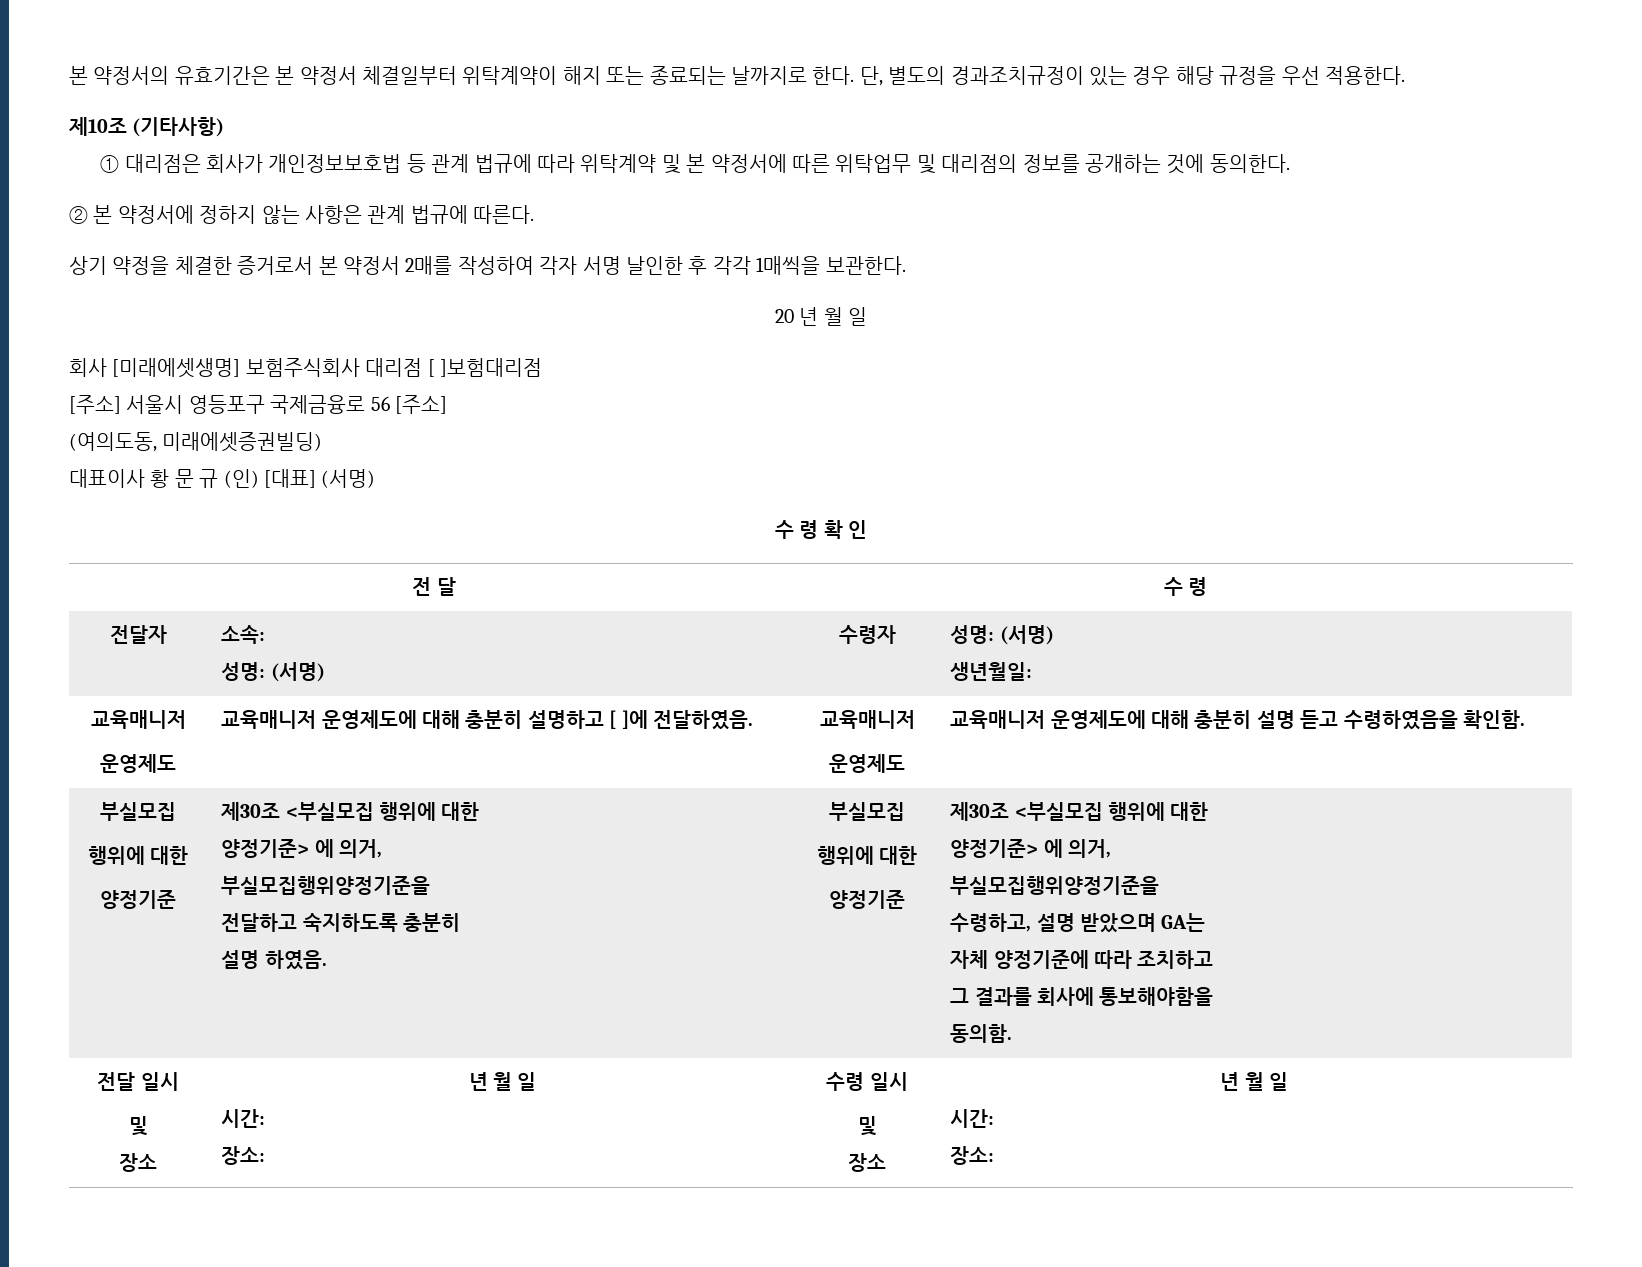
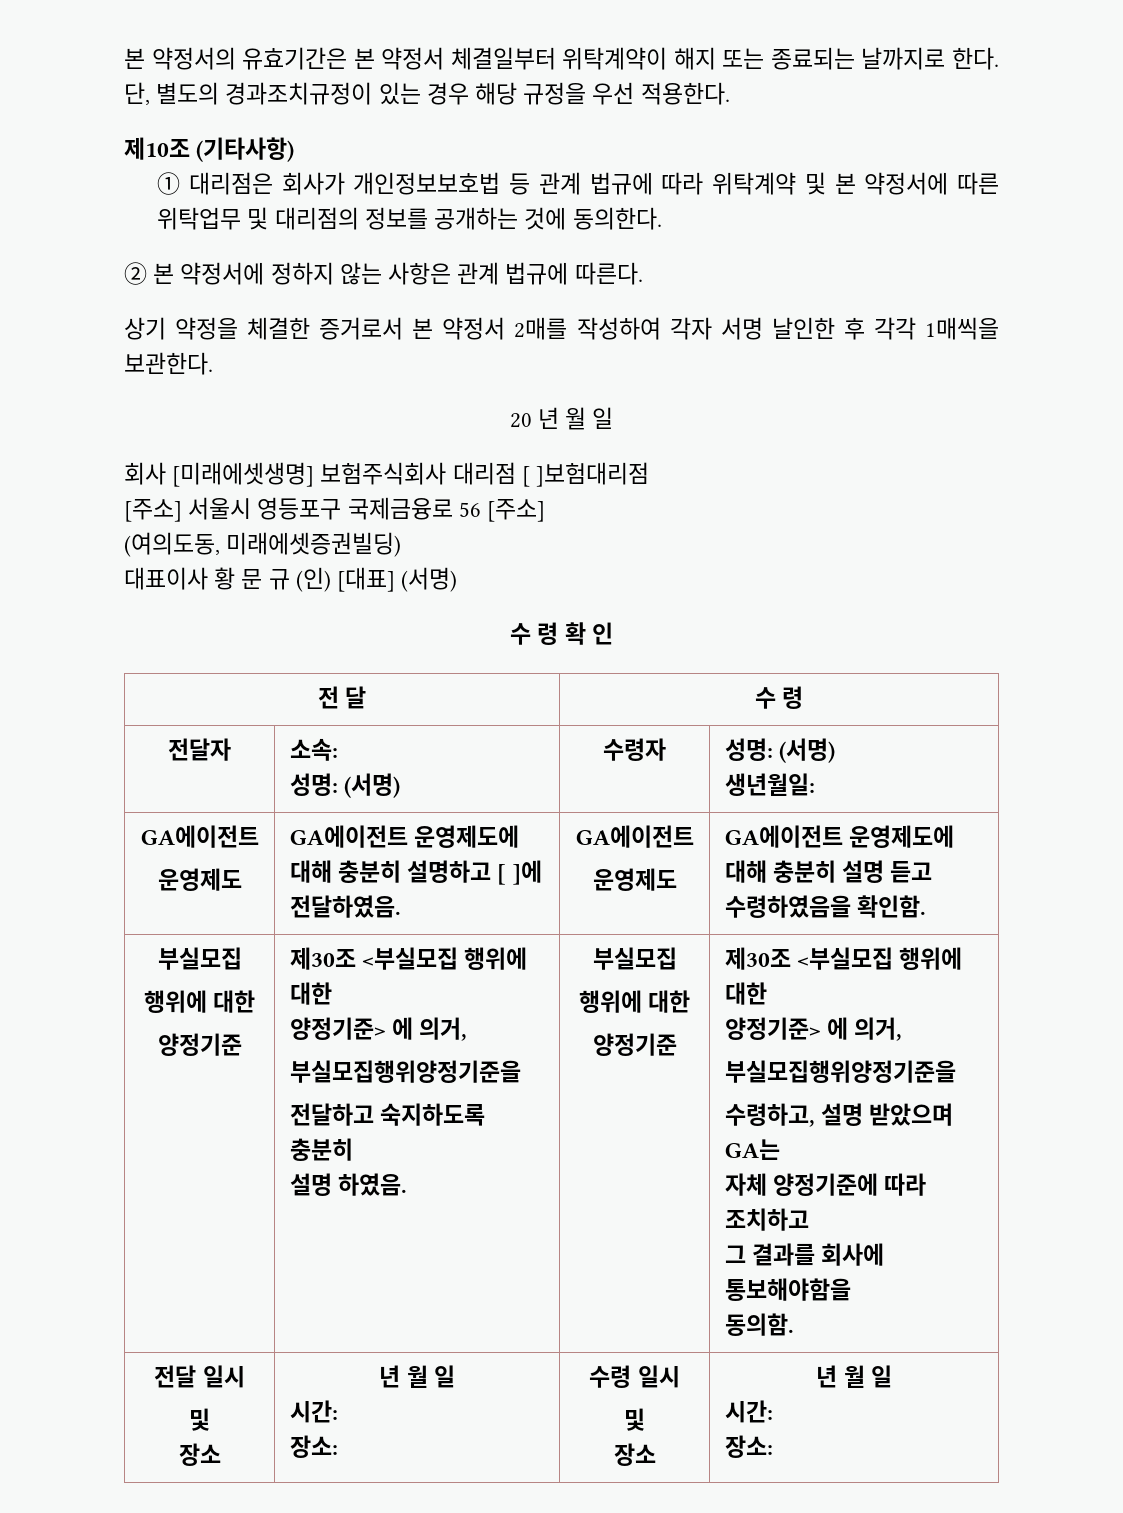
[90,710,186,729] [100,754,176,773] [221,710,317,729] 교육매니저 // 운영제도 | 교육매니저 -> [140,825,259,848] [157,868,242,891] [289,825,408,848] GA에이전트 // 운영제도 | GA에이전트
[819,710,915,729] [829,754,905,773] [950,710,1046,729] 교육매니저 // 운영제도 | 교육매니저 -> [575,825,694,848] [592,868,677,891] [724,825,843,848] GA에이전트 // 운영제도 | GA에이전트

